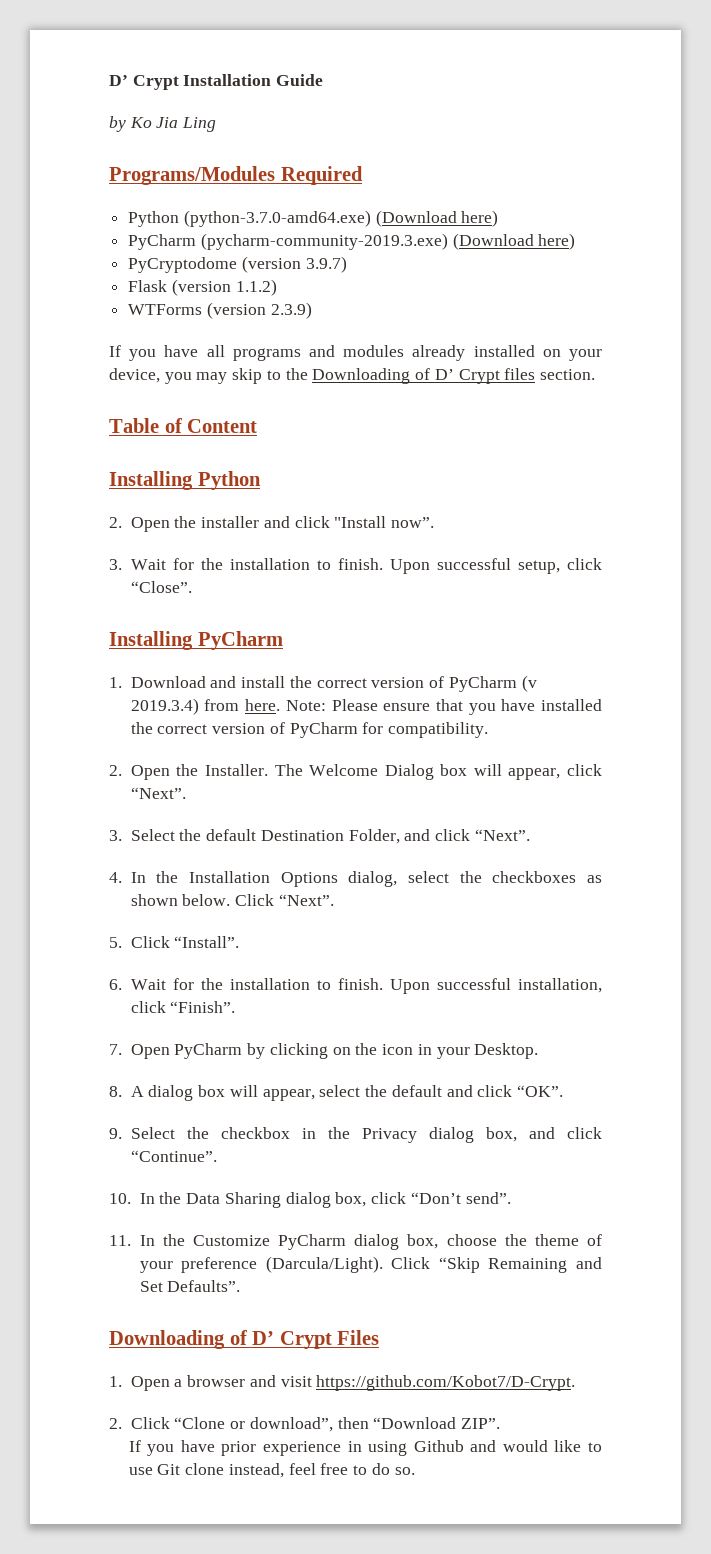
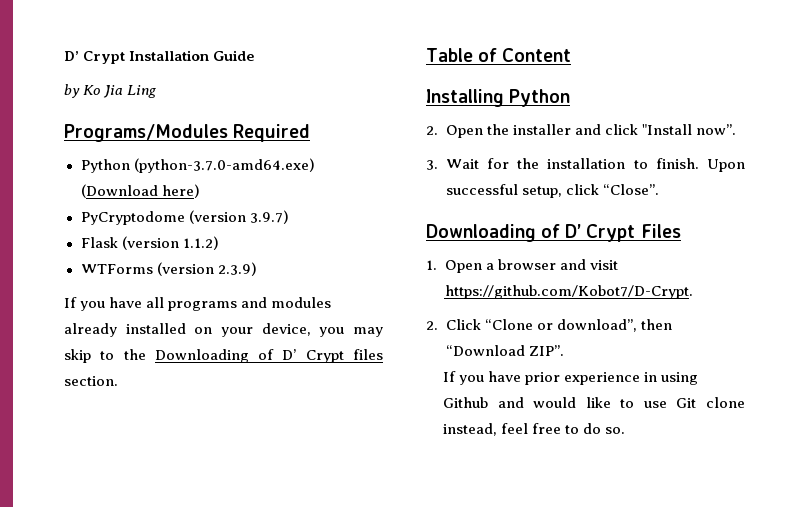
[128,233,576,250] // PyCharm (pycharm-community-2019.3.exe) (Download here) -> (200, 191) none
[109,631,283,650] [109,675,537,692] [130,698,603,715] [130,722,489,738] [109,764,602,780] [130,787,186,799] [109,829,530,844] [109,871,602,887] [130,894,334,906] [109,936,240,948] [109,978,602,994] [130,1001,236,1013] [109,1043,539,1059] [109,1085,563,1101] [109,1127,602,1143] [130,1150,217,1162] [109,1192,511,1208] [109,1234,603,1250] [139,1256,603,1273] [139,1280,241,1292] // Installing PyCharm // 1. Download and install the correct version of PyCharm (v 2019.3.4) from here. Note: Please ensure that you have installed the correct version of PyCharm for compatibility. // 2. Open the Installer. The Welcome Dialog box will appear, click “Next”. // 3. Select the default Destination Folder, and click “Next”. // 4. In the Installation Options dialog, select the checkboxes as shown below. Click “Next”. // 5. Click “Install”. // 6. Wait for the installation to finish. Upon successful installation, click “Finish”. // 7. Open PyCharm by clicking on the icon in your Desktop. // 8. A dialog box will appear, select the default and click “OK”. // 9. Select the checkbox in the Privacy dialog box, and click “Continue”. // 10. In the Data Sharing dialog box, click “Don’t send”. // 11. In the Customize PyCharm dialog box, choose the theme of your preference (Darcula/Light). Click “Skip Remaining and Set Defaults”. -> (659, 189) none

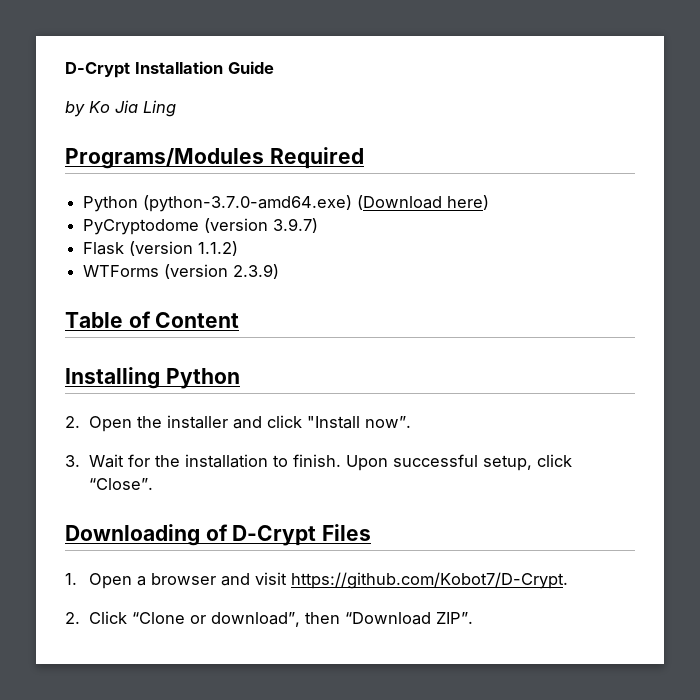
[64,51,126,64] D’ Crypt -> [65,62,130,78] D-Crypt
[64,297,332,311] [64,323,383,337] [64,349,383,363] [64,376,118,386] // If you have all programs and modules already installed on your device, you may skip to the Downloading of D’ Crypt files section. -> (280, 271) none
[565,224,636,242] D’ Crypt -> [232,525,317,546] D-Crypt
[443,371,699,385] [443,397,745,408] [443,423,626,436] // If you have prior experience in using Github and would like to use Git clone instead, feel free to do so. -> (473, 618) none

